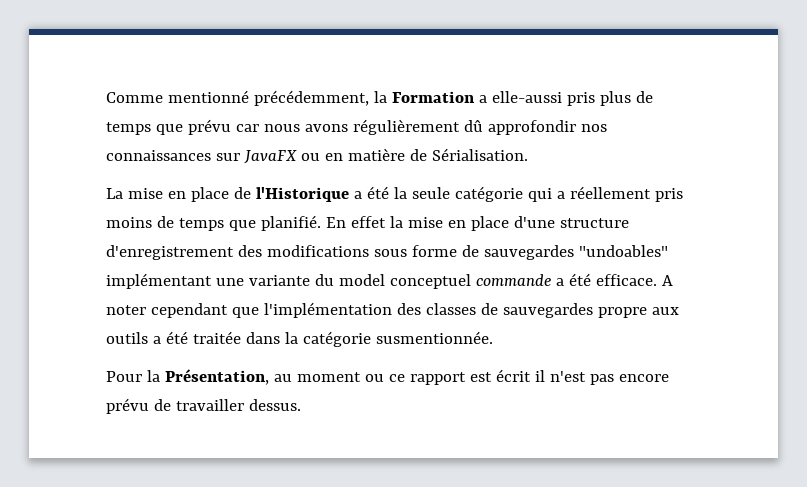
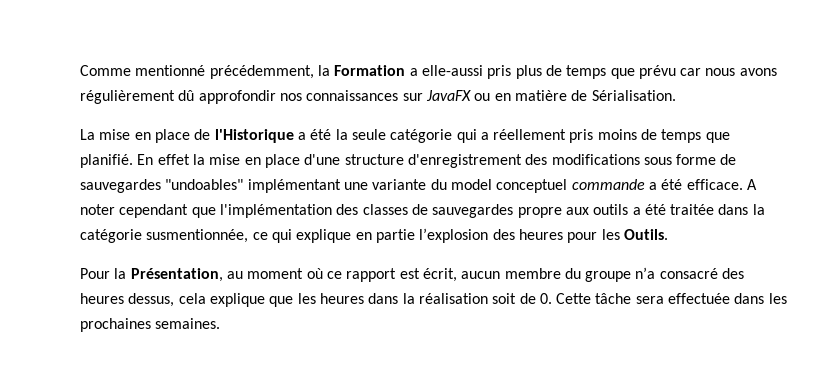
[375,331,493,344] susmentionnée. -> [146,228,668,243] susmentionnée, ce qui explique en partie l’explosion des heures pour les Outils.
[364,374,384,382] ou -> [306,268,323,279] où
[495,369,669,385] [106,398,301,414] écrit il n'est pas encore prévu de travailler dessus. -> [422,267,745,282] [80,293,787,307] [80,318,221,332] écrit, aucun membre du groupe n’a consacré des heures dessus, cela explique que les heures dans la réalisation soit de 0. Cette tâche sera effectuée dans les prochaines semaines.

